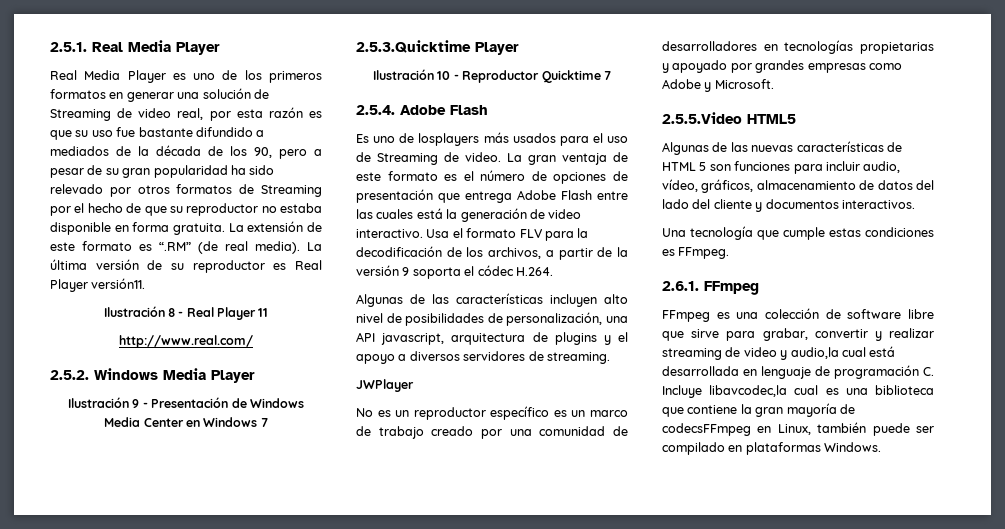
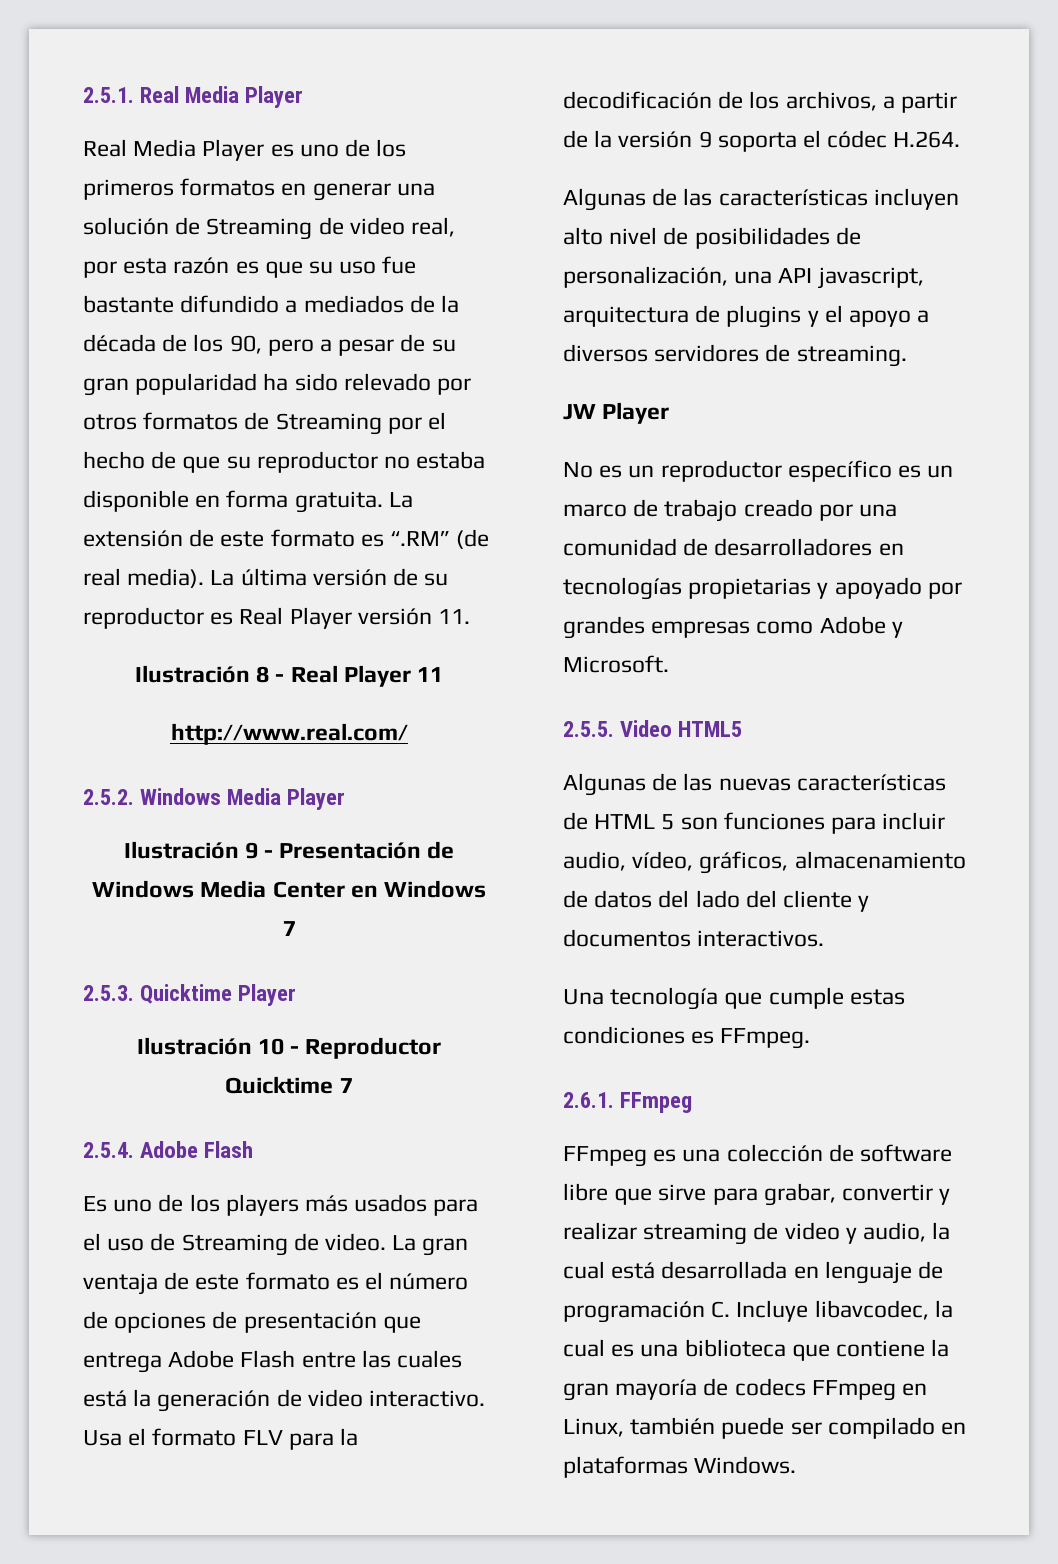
[91,278,146,289] versión11. -> [357,608,471,625] versión 11.
[356,40,471,53] 2.5.3.Quicktime -> [83,984,233,1004] 2.5.3. Quicktime
[418,133,480,146] losplayers -> [189,1194,299,1216] los players
[356,379,414,392] JWPlayer -> [563,402,670,424] JW Player
[662,112,742,124] 2.5.5.Video -> [563,720,673,737] 2.5.5. Video
[790,347,839,359] audio,la -> [863,1222,951,1242] audio, la
[709,385,788,397] libavcodec,la -> [814,1300,953,1320] libavcodec, la
[662,423,751,436] codecsFFmpeg -> [734,1378,896,1401] codecs FFmpeg

